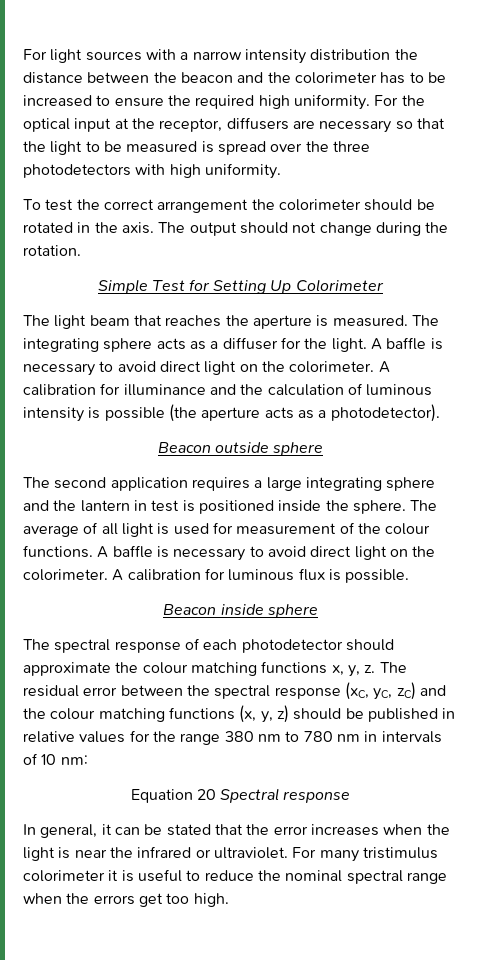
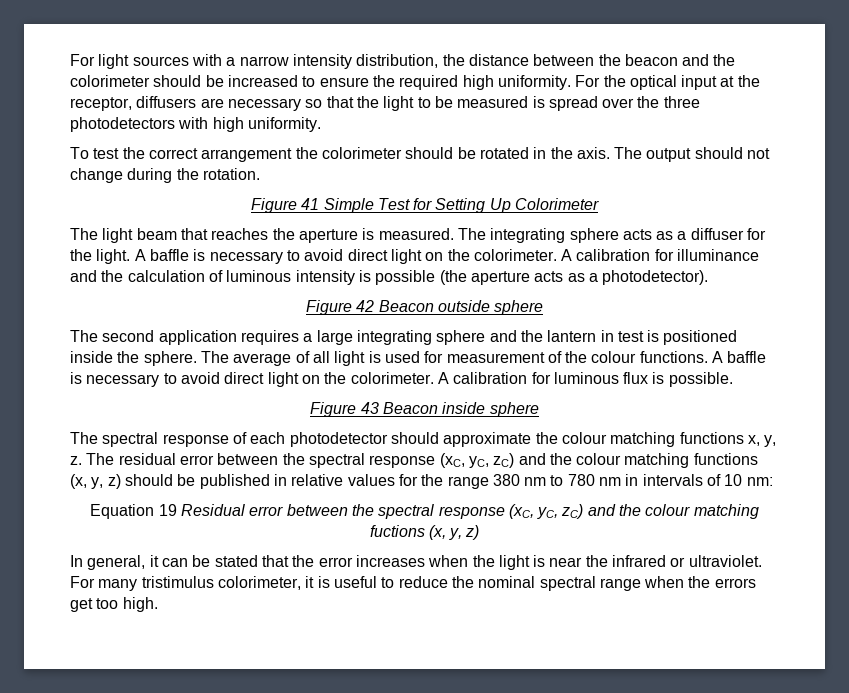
[310,49,391,61] distribution -> [356,54,439,68] distribution,
[380,72,424,84] has to -> [153,75,202,87] should
(81, 250) none -> [250,198,320,213] Figure 41
(440, 413) none -> [305,300,375,315] Figure 42
(410, 576) none -> [310,402,379,417] Figure 43
[196,788,351,803] 20 Spectral response -> [158,504,759,519] [369,525,480,540] 19 Residual error between the spectral response (xC, yC, zC) and the colour matching fuctions (x, y, z)
[23,870,105,882] colorimeter -> [217,576,301,590] colorimeter,

